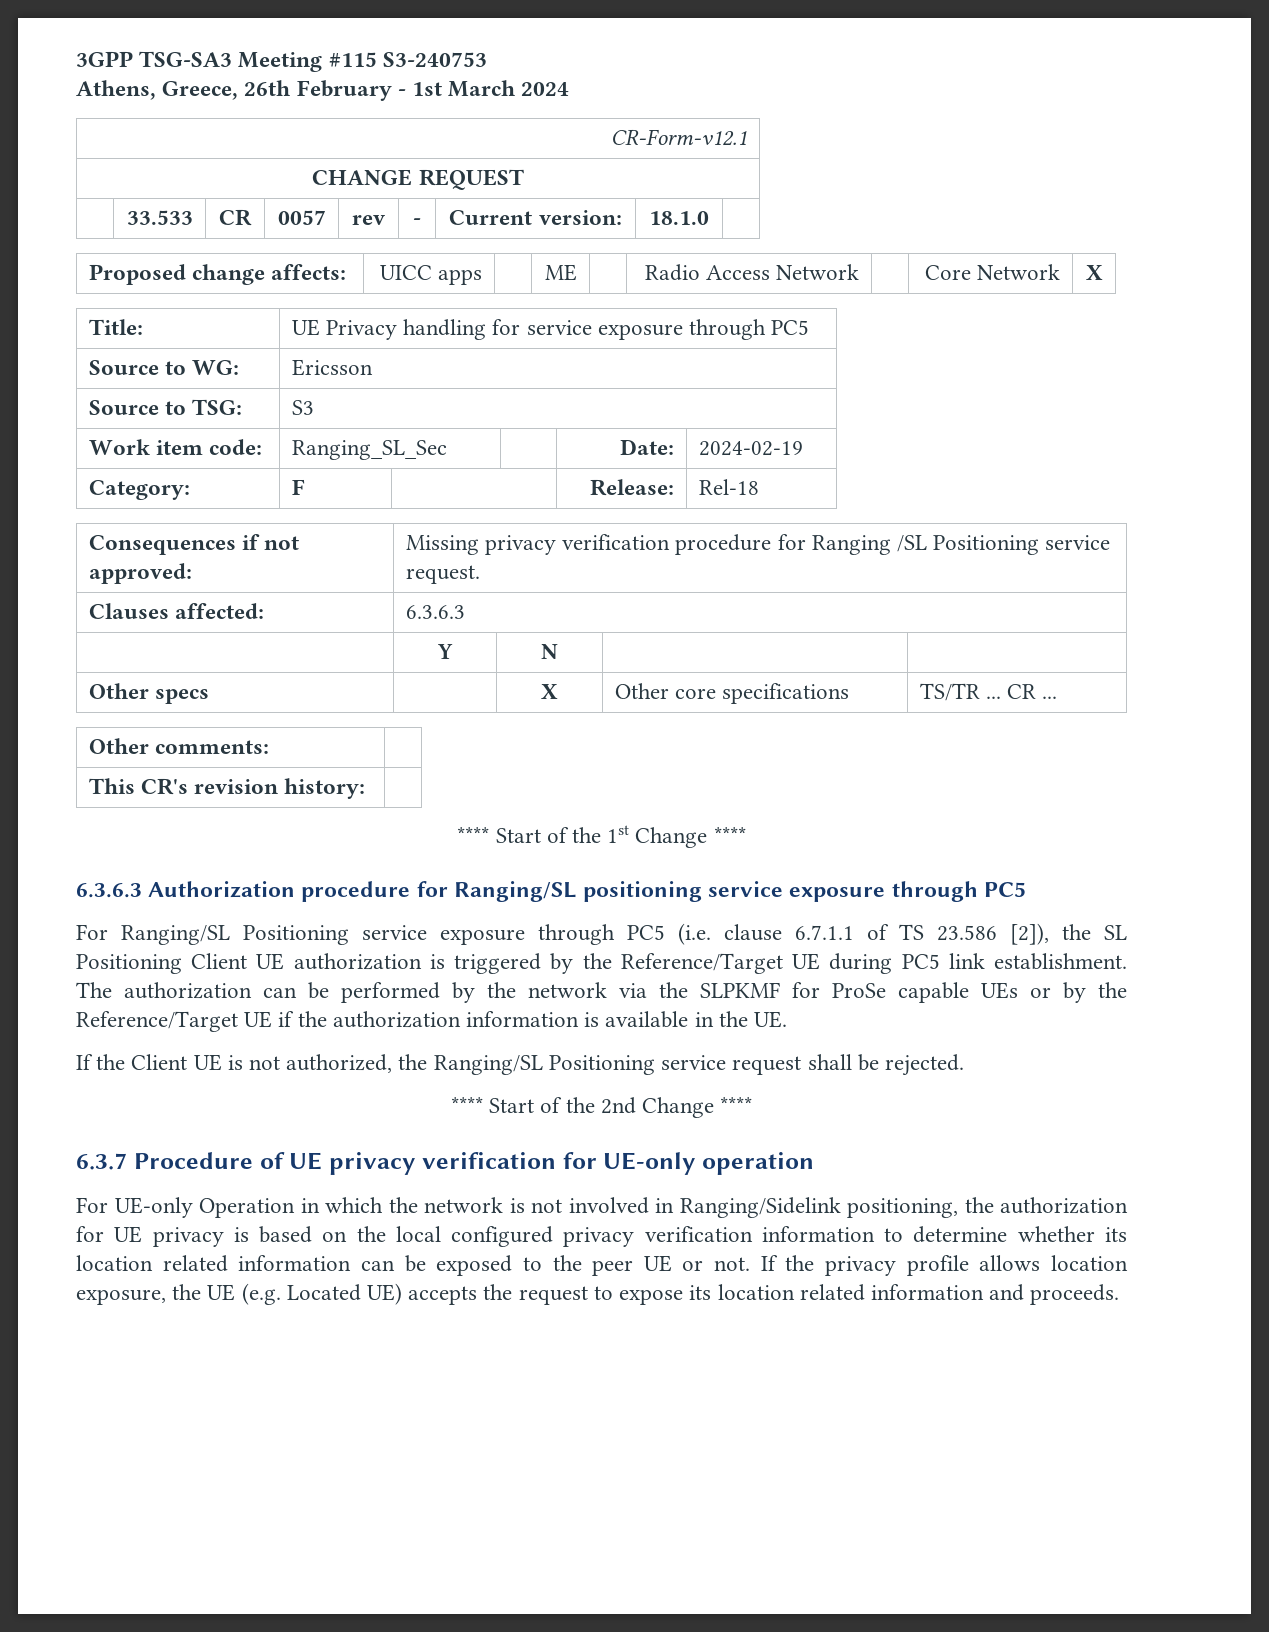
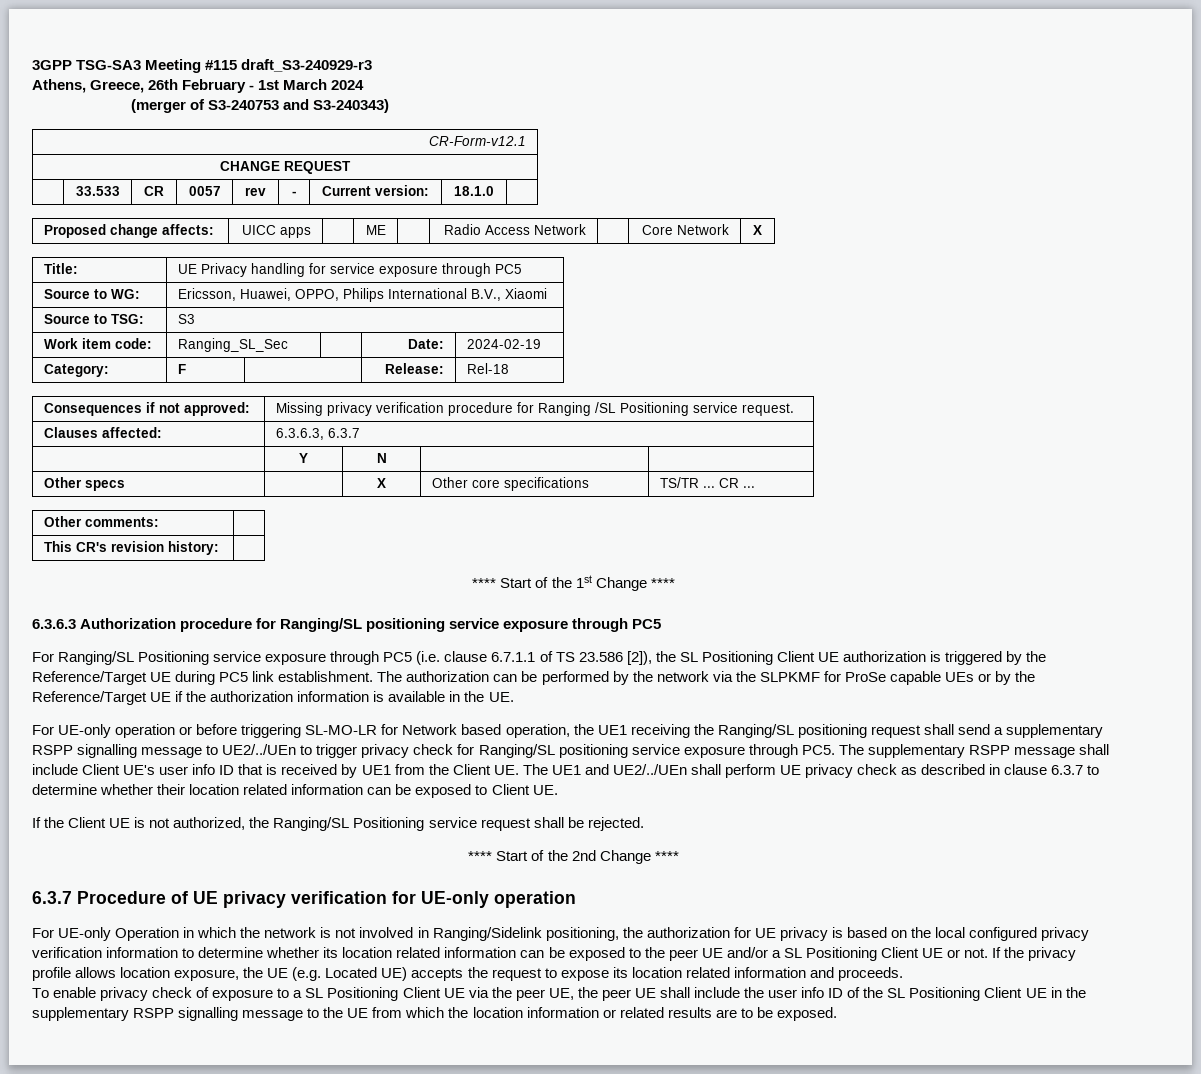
[382,52,487,67] S3-240753 -> [241,59,373,72] draft_S3-240929-r3
(570, 89) none -> [130,99,390,113] // (merger of S3-240753 and S3-240343)
[291,359,373,376] Ericsson -> [177,288,547,302] Ericsson, Huawei, OPPO, Philips International B.V., Xiaomi
[405,605,465,619] 6.3.6.3 -> [275,428,360,440] 6.3.6.3, 6.3.7
(788, 1019) none -> [32,724,1104,738] [32,744,1109,758] [32,764,1100,778] [32,784,558,798] // For UE-only operation or before triggering SL-MO-LR for Network based operation, the UE1 receiving the Ranging/SL positioning request shall send a supplementary RSPP signalling message to UE2/../UEn to trigger privacy check for Ranging/SL positioning service exposure through PC5. The supplementary RSPP message shall include Client UE's user info ID that is received by UE1 from the Client UE. The UE1 and UE2/../UEn shall perform UE privacy check as described in clause 6.3.7 to determine whether their location related information can be exposed to Client UE.
(672, 1263) none -> [726,947,944,961] and/or a SL Positioning Client UE
(1120, 1294) none -> [32,987,1086,1001] [32,1007,837,1021] // To enable privacy check of exposure to a SL Positioning Client UE via the peer UE, the peer UE shall include the user info ID of the SL Positioning Client UE in the supplementary RSPP signalling message to the UE from which the location information or related results are to be exposed.

